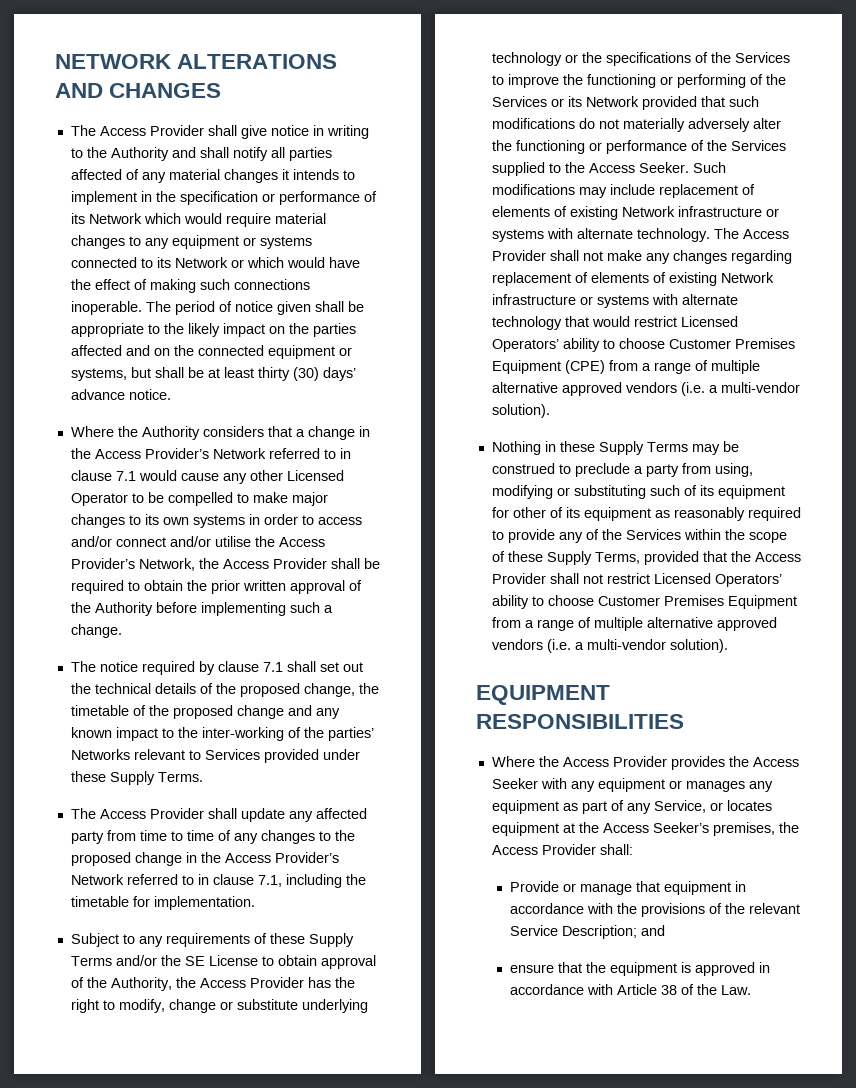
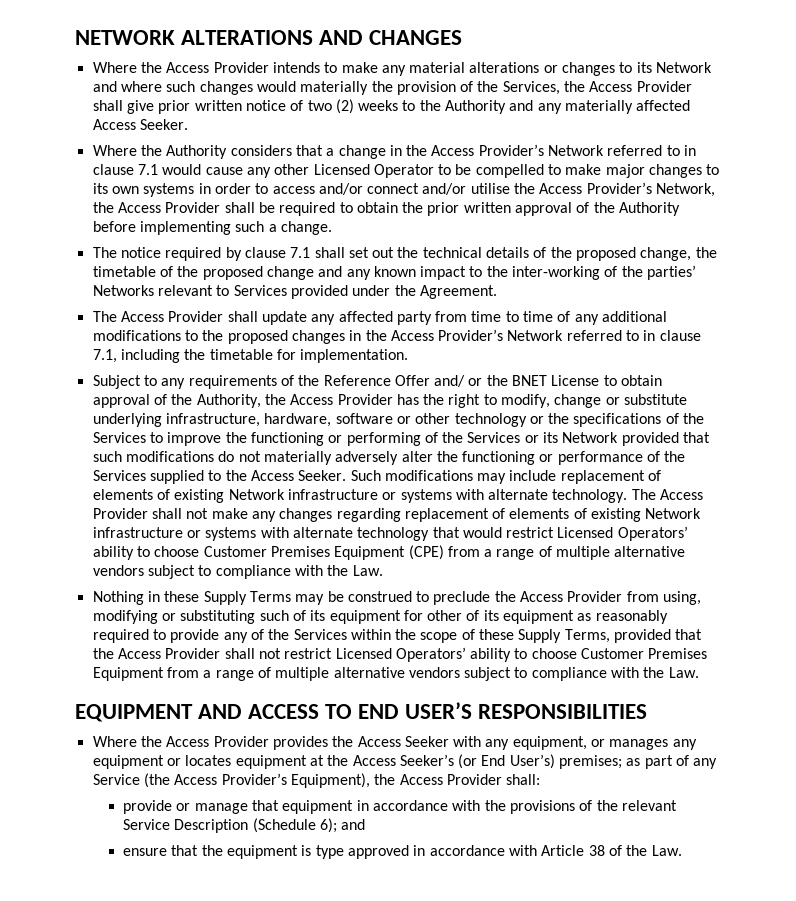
[70,125,369,139] [70,147,332,161] [70,169,355,183] [70,191,377,205] [70,213,326,227] [70,235,312,249] [70,257,360,268] [70,279,310,293] [70,301,364,315] [70,323,356,337] [70,345,352,359] [70,367,356,381] [70,389,171,400] The Access Provider shall give notice in writing to the Authority and shall notify all parties affected of any material changes it intends to implement in the specification or performance of its Network which would require material changes to any equipment or systems connected to its Network or which would have the effect of making such connections inoperable. The period of notice given shall be appropriate to the likely impact on the parties affected and on the connected equipment or systems, but shall be at least thirty (30) days’ advance notice. -> [92,62,713,76] [92,81,692,95] [92,99,691,114] [92,119,188,130] Where the Access Provider intends to make any material alterations or changes to its Network and where such changes would materially the provision of the Services, the Access Provider shall give prior written notice of two (2) weeks to the Authority and any materially affected Access Seeker.
[70,771,203,785] these Supply Terms. -> [394,285,497,299] the Agreement.
[260,830,315,844] changes -> [602,311,668,322] [92,330,181,341] additional modifications
[134,852,182,866] change -> [291,330,345,344] changes
[269,933,354,947] [70,955,205,966] these Supply Terms and/or the SE -> [298,375,548,387] the Reference Offer and/ or the BNET
(368, 1006) none -> [165,413,451,427] infrastructure, hardware, software or other
[561,382,800,396] [491,404,550,418] approved vendors (i.e. a multi-vendor solution). -> [92,565,383,579] vendors subject to compliance with the Law.
[633,464,679,477] a party -> [494,591,623,602] the Access Provider
[716,617,777,631] [491,639,728,653] [476,685,610,705] approved vendors (i.e. a multi-vendor solution). // EQUIPMENT -> [408,667,699,681] [75,702,473,722] vendors subject to compliance with the Law. // EQUIPMENT AND ACCESS TO END USER’S
[597,778,665,792] equipment -> [512,736,587,750] equipment,
[562,800,706,814] as part of any Service, -> (164, 762) none
[712,822,775,836] premises, -> [458,754,718,769] [92,773,370,788] (or End User’s) premises; as part of any Service (the Access Provider’s Equipment),
[509,881,559,892] Provide -> [123,800,173,814] provide
[561,925,637,939] Description; -> [174,818,338,833] Description (Schedule 6);
(691, 967) none -> [315,845,344,859] type

